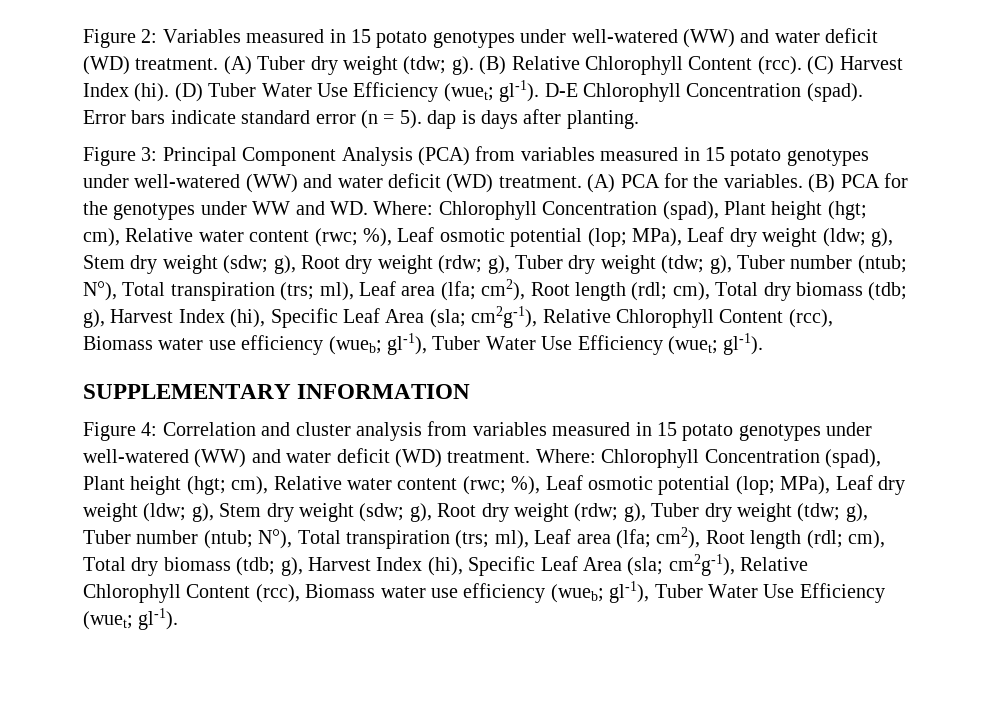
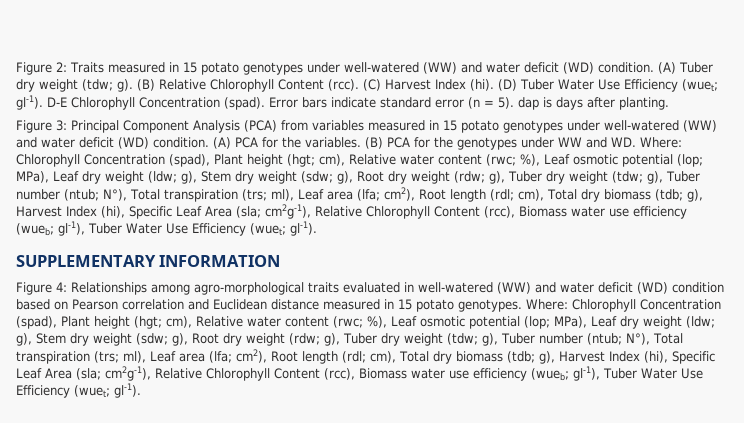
[162,29,241,43] Variables -> [70,62,104,73] Traits
[135,58,219,70] treatment. -> [597,62,654,73] condition.
[498,176,582,188] treatment. -> [153,137,209,148] condition.
[162,421,873,441] [83,448,531,468] Correlation and cluster analysis from variables measured in 15 potato genotypes under well-watered (WW) and water deficit (WD) treatment. -> [71,282,724,295] [16,299,522,312] Relationships among agro-morphological traits evaluated in well-watered (WW) and water deficit (WD) condition based on Pearson correlation and Euclidean distance measured in 15 potato genotypes.

